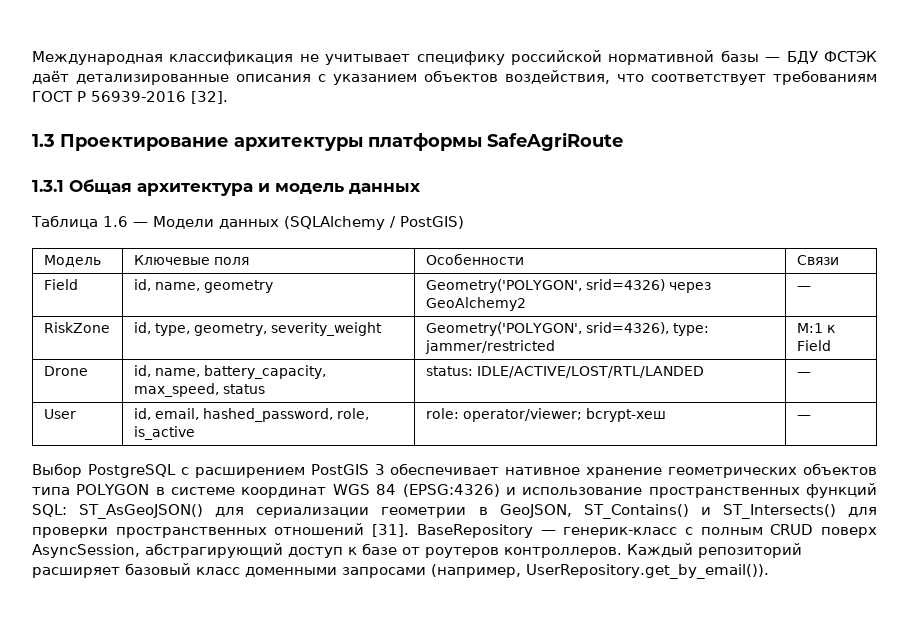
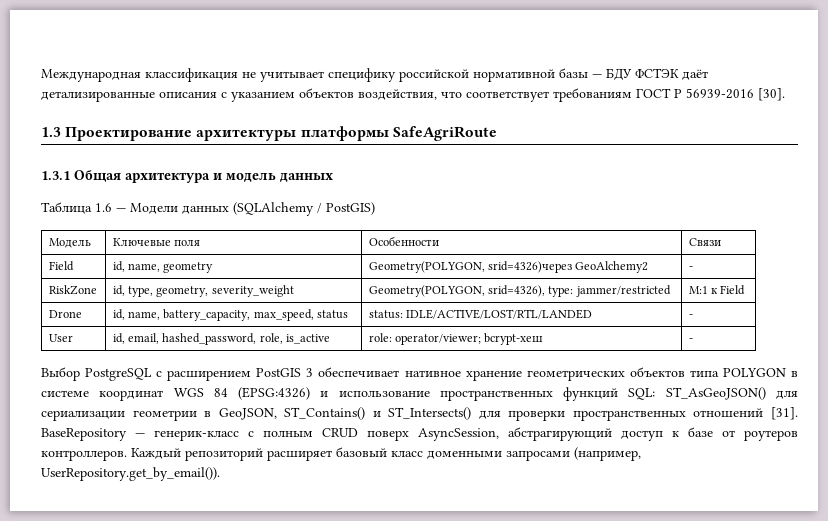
[191,91,228,104] [32]. -> [758,88,785,101] [30].
[425,279,711,293] Geometry('POLYGON', srid=4326) через -> [368,261,573,273] Geometry(POLYGON, srid=4326)через
[796,286,811,290] — -> [688,266,693,270] -
[425,322,582,336] Geometry('POLYGON', -> [368,285,485,297] Geometry(POLYGON,
[796,372,811,376] — -> [688,314,693,318] -
[796,415,811,419] — -> [688,338,693,342] -

